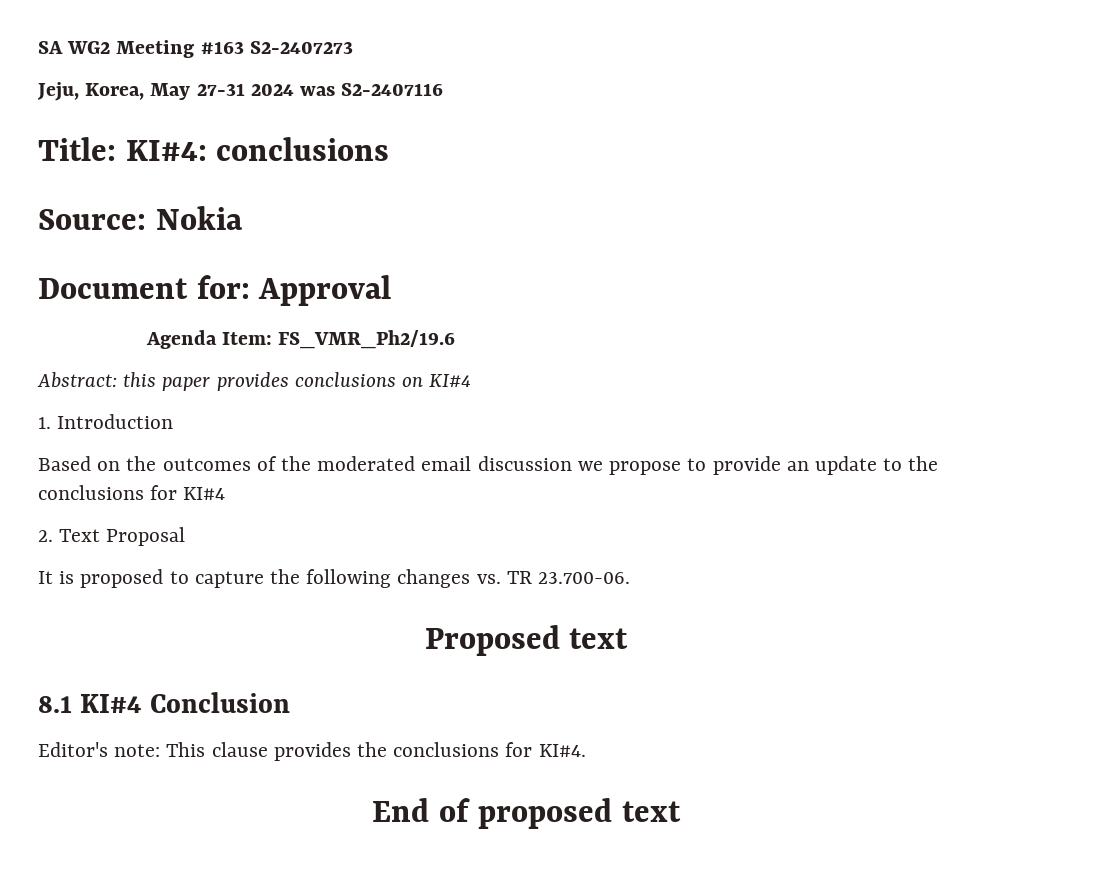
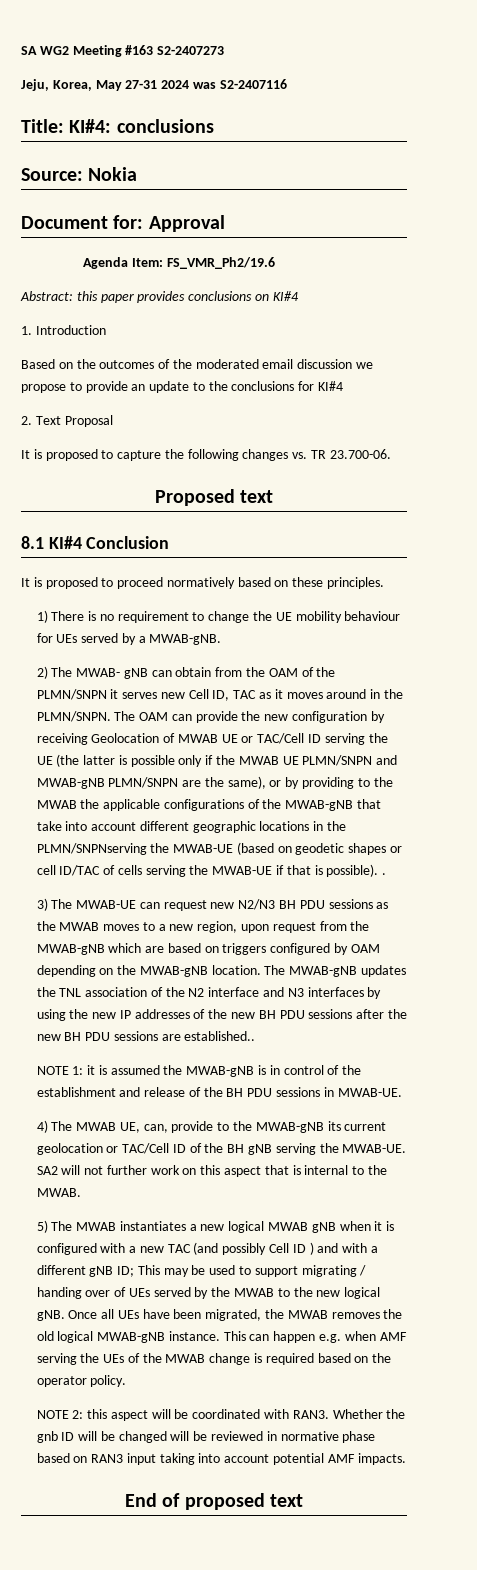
[38,742,586,761] Editor's note: This clause provides the conclusions for KI#4. -> [21,577,385,589] [36,610,401,623] [36,633,222,645] [36,666,336,679] [36,689,403,701] [36,711,385,723] [36,733,388,745] [36,754,398,767] [36,776,393,789] [36,799,381,811] [36,821,346,833] [36,842,402,855] [36,864,387,877] [36,898,389,911] [36,921,370,933] [36,943,380,955] [36,965,406,977] [36,987,382,999] [36,1009,407,1021] [36,1031,256,1041] [36,1065,362,1077] [36,1087,402,1097] [36,1120,387,1133] [36,1143,407,1155] [36,1165,387,1177] [36,1188,81,1197] [36,1220,395,1233] [36,1242,378,1255] [36,1265,367,1277] [36,1287,381,1299] [36,1309,403,1321] [36,1331,407,1343] [36,1353,392,1365] [36,1375,127,1387] [36,1409,406,1421] [36,1431,376,1443] [36,1453,406,1465] It is proposed to proceed normatively based on these principles. // 1) There is no requirement to change the UE mobility behaviour for UEs served by a MWAB-gNB. // 2) The MWAB- gNB can obtain from the OAM of the PLMN/SNPN it serves new Cell ID, TAC as it moves around in the PLMN/SNPN. The OAM can provide the new configuration by receiving Geolocation of MWAB UE or TAC/Cell ID serving the UE (the latter is possible only if the MWAB UE PLMN/SNPN and MWAB-gNB PLMN/SNPN are the same), or by providing to the MWAB the applicable configurations of the MWAB-gNB that take into account different geographic locations in the PLMN/SNPNserving the MWAB-UE (based on geodetic shapes or cell ID/TAC of cells serving the MWAB-UE if that is possible). . // 3) The MWAB-UE can request new N2/N3 BH PDU sessions as the MWAB moves to a new region, upon request from the MWAB-gNB which are based on triggers configured by OAM depending on the MWAB-gNB location. The MWAB-gNB updates the TNL association of the N2 interface and N3 interfaces by using the new IP addresses of the new BH PDU sessions after the new BH PDU sessions are established.. // NOTE 1: it is assumed the MWAB-gNB is in control of the establishment and release of the BH PDU sessions in MWAB-UE. // 4) The MWAB UE, can, provide to the MWAB-gNB its current geolocation or TAC/Cell ID of the BH gNB serving the MWAB-UE. SA2 will not further work on this aspect that is internal to the MWAB. // 5) The MWAB instantiates a new logical MWAB gNB when it is configured with a new TAC (and possibly Cell ID ) and with a different gNB ID; This may be used to support migrating / handing over of UEs served by the MWAB to the new logical gNB. Once all UEs have been migrated, the MWAB removes the old logical MWAB-gNB instance. This can happen e.g. when AMF serving the UEs of the MWAB change is required based on the operator policy. // NOTE 2: this aspect will be coordinated with RAN3. Whether the gnb ID will be changed will be reviewed in normative phase based on RAN3 input taking into account potential AMF impacts.

